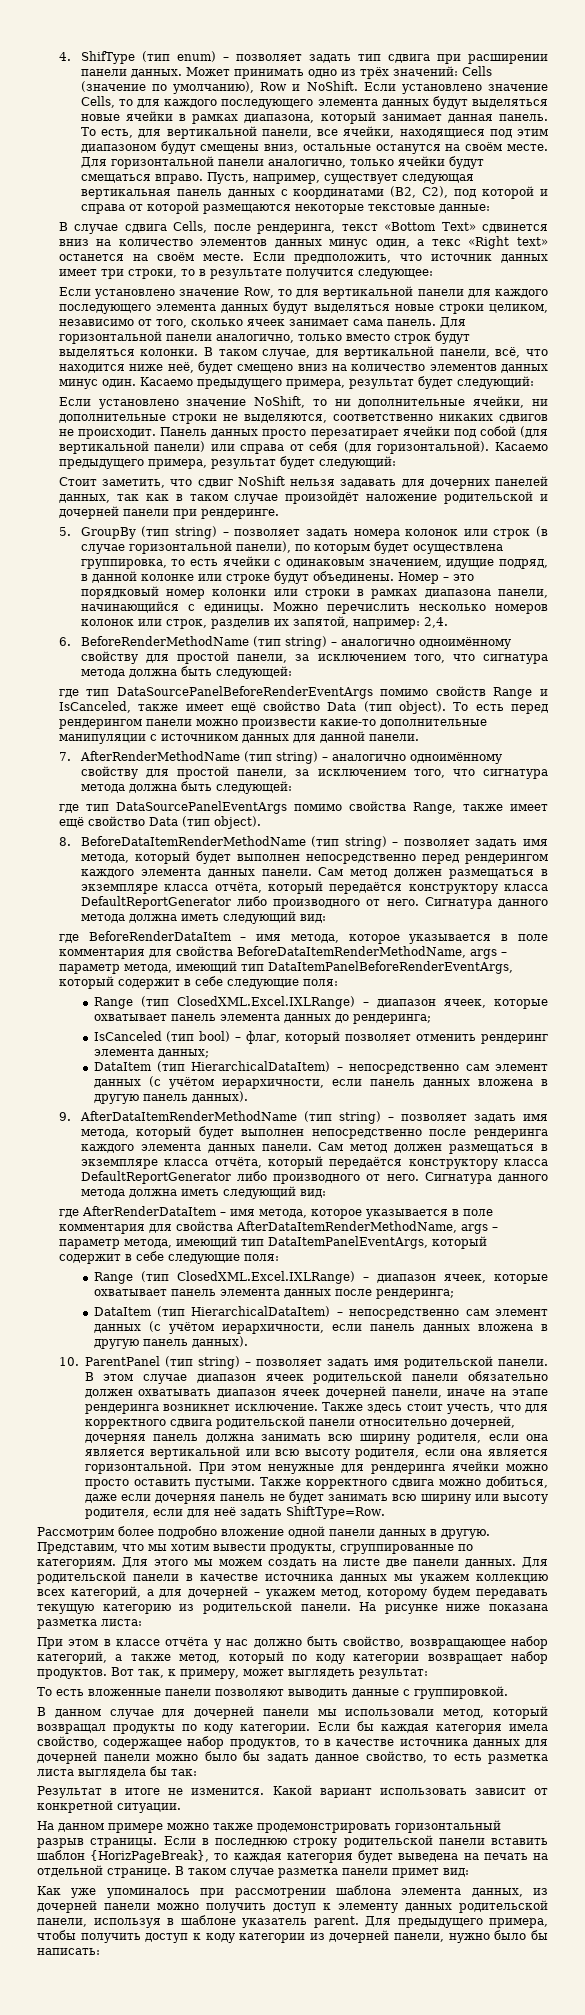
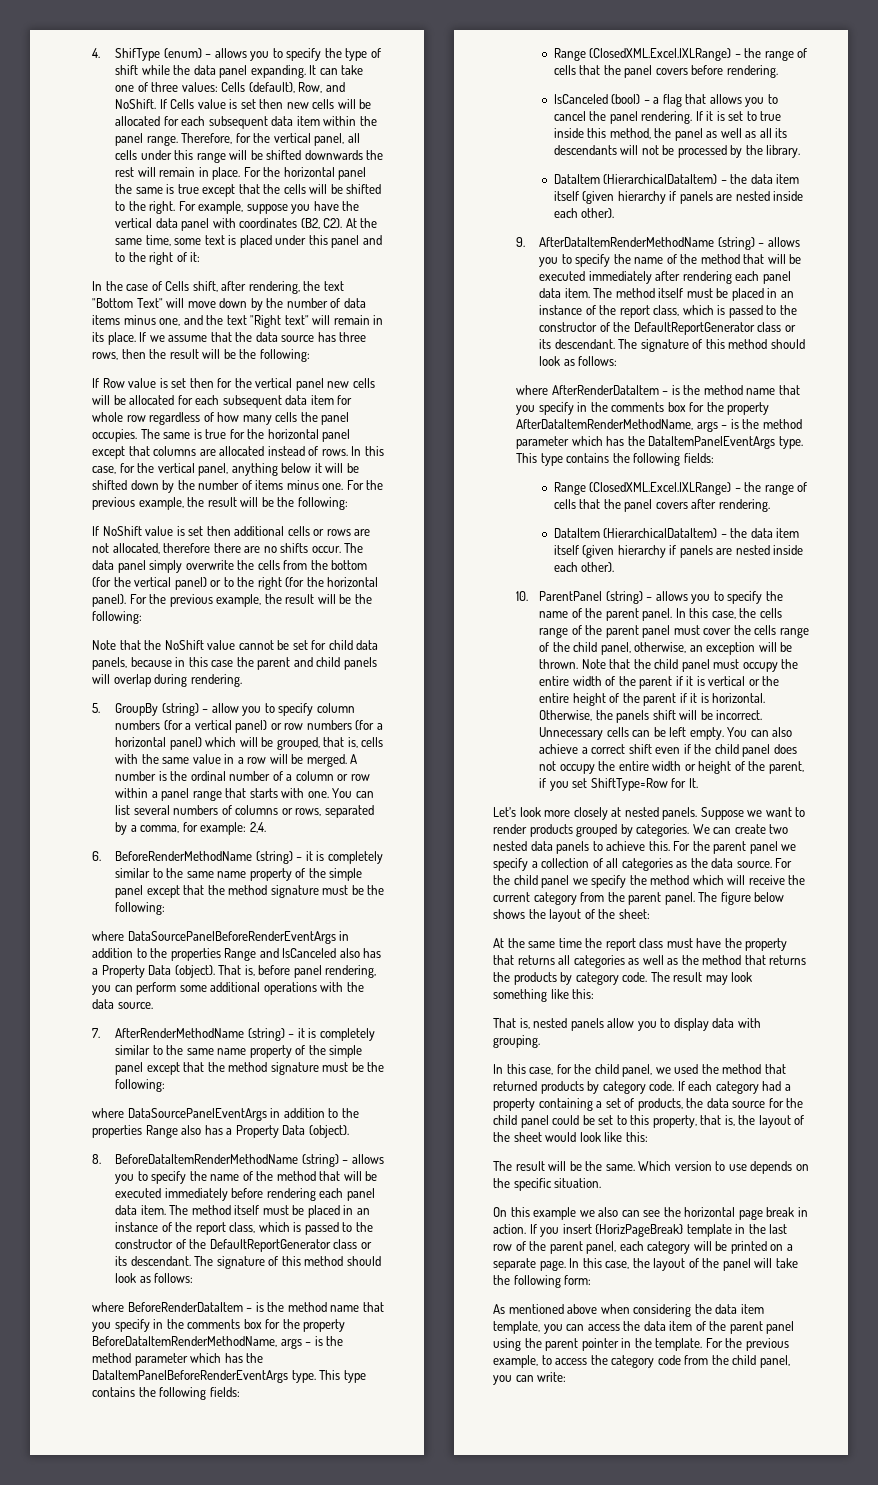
[141,51,548,64] [80,66,492,79] [80,81,548,94] [80,96,548,109] [80,111,548,124] [80,126,548,139] [80,141,548,154] [80,156,484,169] [80,172,474,184] [80,186,548,199] [80,201,490,214] [58,221,549,234] [58,236,548,249] [58,252,548,264] [58,269,433,279] [58,286,548,299] [58,301,548,314] [58,317,466,328] [58,331,470,344] [58,346,548,359] [58,361,548,374] [58,376,534,389] [58,396,548,409] [58,414,548,424] [58,426,548,439] [58,441,548,454] [58,456,396,469] [58,476,548,489] [58,491,548,504] [58,506,279,519] [58,526,548,539] [80,541,503,554] [80,556,548,569] [80,571,474,584] [80,586,548,599] [80,601,548,614] [80,616,448,629] [58,636,511,649] [80,651,548,664] [80,666,292,679] [58,686,548,699] [58,701,548,714] [58,719,487,729] [58,731,419,744] [58,751,502,764] [80,766,548,779] [80,781,292,794] [58,801,548,814] [58,816,261,829] [58,836,548,849] [80,851,548,864] [80,867,548,879] [80,881,548,894] [80,896,549,909] [80,911,326,924] [58,931,548,944] [58,946,507,959] [58,961,513,974] [58,976,338,989] [93,996,548,1009] [93,1014,431,1024] [93,1031,548,1044] [93,1049,209,1058] [93,1061,548,1074] [93,1076,548,1089] [93,1091,248,1104] [58,1111,548,1124] [80,1126,548,1139] [80,1142,548,1154] [80,1156,548,1169] [80,1171,549,1184] [80,1186,326,1199] [58,1206,493,1219] [58,1221,498,1234] [58,1236,487,1249] [58,1251,279,1264] [93,1271,548,1284] [93,1289,454,1299] [93,1306,548,1319] [93,1321,548,1334] [93,1336,248,1349] [58,1356,548,1369] [84,1371,548,1384] [84,1386,548,1399] [84,1402,548,1414] [84,1416,515,1429] [84,1434,548,1444] [84,1446,548,1459] [84,1461,548,1474] [84,1476,548,1489] [84,1491,549,1504] [84,1506,385,1519] [37,1526,490,1539] [37,1542,473,1554] [37,1557,549,1569] [37,1571,548,1584] [37,1586,548,1599] [37,1601,548,1614] [37,1619,142,1629] [37,1636,548,1649] [37,1651,549,1664] [37,1667,428,1679] [37,1686,508,1699] [37,1706,548,1719] [37,1721,548,1734] [37,1736,548,1749] [37,1751,548,1764] [37,1766,197,1778] [37,1785,548,1798] [37,1800,181,1813] [37,1820,501,1833] [37,1835,548,1848] [37,1850,548,1863] [37,1865,469,1878] [37,1885,548,1898] [37,1900,548,1913] [37,1915,548,1928] [37,1930,548,1943] [37,1948,100,1955] (тип enum) – позволяет задать тип сдвига при расширении панели данных. Может принимать одно из трёх значений: Cells (значение по умолчанию), Row и NoShift. Если установлено значение Cells, то для каждого последующего элемента данных будут выделяться новые ячейки в рамках диапазона, который занимает данная панель. То есть, для вертикальной панели, все ячейки, находящиеся под этим диапазоном будут смещены вниз, остальные останутся на своём месте. Для горизонтальной панели аналогично, только ячейки будут смещаться вправо. Пусть, например, существует следующая вертикальная панель данных с координатами (B2, C2), под которой и справа от которой размещаются некоторые текстовые данные: // В случае сдвига Cells, после рендеринга, текст «Bottom Text» сдвинется вниз на количество элементов данных минус один, а текс «Right text» останется на своём месте. Если предположить, что источник данных имеет три строки, то в результате получится следующее: // Если установлено значение Row, то для вертикальной панели для каждого последующего элемента данных будут выделяться новые строки целиком, независимо от того, сколько ячеек занимает сама панель. Для горизонтальной панели аналогично, только вместо строк будут выделяться колонки. В таком случае, для вертикальной панели, всё, что находится ниже неё, будет смещено вниз на количество элементов данных минус один. Касаемо предыдущего примера, результат будет следующий: // Если установлено значение NoShift, то ни дополнительные ячейки, ни дополнительные строки не выделяются, соответственно никаких сдвигов не происходит. Панель данных просто перезатирает ячейки под собой (для вертикальной панели) или справа от себя (для горизонтальной). Касаемо предыдущего примера, результат будет следующий: // Стоит заметить, что сдвиг NoShift нельзя задавать для дочерних панелей данных, так как в таком случае произойдёт наложение родительской и дочерней панели при рендеринге. // 5. GroupBy (тип string) – позволяет задать номера колонок или строк (в случае горизонтальной панели), по которым будет осуществлена группировка, то есть ячейки с одинаковым значением, идущие подряд, в данной колонке или строке будут объединены. Номер – это порядковый номер колонки или строки в рамках диапазона панели, начинающийся с единицы. Можно перечислить несколько номеров колонок или строк, разделив их запятой, например: 2,4. // 6. BeforeRenderMethodName (тип string) – аналогично одноимённому свойству для простой панели, за исключением того, что сигнатура метода должна быть следующей: // где тип DataSourcePanelBeforeRenderEventArgs помимо свойств Range и IsCanceled, также имеет ещё свойство Data (тип object). То есть перед рендерингом панели можно произвести какие-то дополнительные манипуляции с источником данных для данной панели. // 7. AfterRenderMethodName (тип string) – аналогично одноимённому свойству для простой панели, за исключением того, что сигнатура метода должна быть следующей: // где тип DataSourcePanelEventArgs помимо свойства Range, также имеет ещё свойство Data (тип object). // 8. BeforeDataItemRenderMethodName (тип string) – позволяет задать имя метода, который будет выполнен непосредственно перед рендерингом каждого элемента данных панели. Сам метод должен размещаться в экземпляре класса отчёта, который передаётся конструктору класса DefaultReportGenerator либо производного от него. Сигнатура данного метода должна иметь следующий вид: // где BeforeRenderDataItem – имя метода, которое указывается в поле комментария для свойства BeforeDataItemRenderMethodName, args – параметр метода, имеющий тип DataItemPanelBeforeRenderEventArgs, который содержит в себе следующие поля: // Range (тип ClosedXML.Excel.IXLRange) – диапазон ячеек, которые охватывает панель элемента данных до рендеринга; // IsCanceled (тип bool) – флаг, который позволяет отменить рендеринг элемента данных; // DataItem (тип HierarchicalDataItem) – непосредственно сам элемент данных (с учётом иерархичности, если панель данных вложена в другую панель данных). // 9. AfterDataItemRenderMethodName (тип string) – позволяет задать имя метода, который будет выполнен непосредственно после рендеринга каждого элемента данных панели. Сам метод должен размещаться в экземпляре класса отчёта, который передаётся конструктору класса DefaultReportGenerator либо производного от него. Сигнатура данного метода должна иметь следующий вид: // где AfterRenderDataItem – имя метода, которое указывается в поле комментария для свойства AfterDataItemRenderMethodName, args – параметр метода, имеющий тип DataItemPanelEventArgs, который содержит в себе следующие поля: // Range (тип ClosedXML.Excel.IXLRange) – диапазон ячеек, которые охватывает панель элемента данных после рендеринга; // DataItem (тип HierarchicalDataItem) – непосредственно сам элемент данных (с учётом иерархичности, если панель данных вложена в другую панель данных). // 10. ParentPanel (тип string) – позволяет задать имя родительской панели. В этом случае диапазон ячеек родительской панели обязательно должен охватывать диапазон ячеек дочерней панели, иначе на этапе рендеринга возникнет исключение. Также здесь стоит учесть, что для корректного сдвига родительской панели относительно дочерней, дочерняя панель должна занимать всю ширину родителя, если она является вертикальной или всю высоту родителя, если она является горизонтальной. При этом ненужные для рендеринга ячейки можно просто оставить пустыми. Также корректного сдвига можно добиться, даже если дочерняя панель не будет занимать всю ширину или высоту родителя, если для неё задать ShiftType=Row. // Рассмотрим более подробно вложение одной панели данных в другую. Представим, что мы хотим вывести продукты, сгруппированные по категориям. Для этого мы можем создать на листе две панели данных. Для родительской панели в качестве источника данных мы укажем коллекцию всех категорий, а для дочерней – укажем метод, которому будем передавать текущую категорию из родительской панели. На рисунке ниже показана разметка листа: // При этом в классе отчёта у нас должно быть свойство, возвращающее набор категорий, а также метод, который по коду категории возвращает набор продуктов. Вот так, к примеру, может выглядеть результат: // То есть вложенные панели позволяют выводить данные с группировкой. // В данном случае для дочерней панели мы использовали метод, который возвращал продукты по коду категории. Если бы каждая категория имела свойство, содержащее набор продуктов, то в качестве источника данных для дочерней панели можно было бы задать данное свойство, то есть разметка листа выглядела бы так: // Результат в итоге не изменится. Какой вариант использовать зависит от конкретной ситуации. // На данном примере можно также продемонстрировать горизонтальный разрыв страницы. Если в последнюю строку родительской панели вставить шаблон {HorizPageBreak}, то каждая категория будет выведена на печать на отдельной странице. В таком случае разметка панели примет вид: // Как уже упоминалось при рассмотрении шаблона элемента данных, из дочерней панели можно получить доступ к элементу данных родительской панели, используя в шаблоне указатель parent. Для предыдущего примера, чтобы получить доступ к коду категории из дочерней панели, нужно было бы написать: -> [163,48,381,61] [115,65,364,78] [115,82,345,93] [115,99,372,109] [115,116,377,129] [115,133,360,146] [115,150,384,163] [115,167,367,180] [115,184,382,197] [115,201,360,214] [115,218,378,231] [115,235,382,248] [115,252,201,265] [92,281,344,294] [92,298,366,311] [92,315,384,328] [92,332,367,345] [92,349,310,362] [92,378,375,391] [92,395,353,408] [92,412,350,425] [92,429,351,442] [92,446,384,459] [92,463,359,476] [92,480,384,493] [92,497,348,510] [92,526,371,536] [92,543,364,554] [92,560,368,573] [92,577,379,590] [92,594,372,607] [92,611,143,624] [92,640,379,650] [92,657,377,670] [92,674,242,687] [92,703,355,716] [115,720,383,733] [115,737,384,750] [115,754,358,767] [115,771,370,781] [115,788,374,801] [115,805,374,818] [115,822,266,835] [92,851,383,864] [115,868,363,881] [115,885,385,898] [115,902,166,915] [92,931,350,944] [92,948,382,961] [92,965,377,978] [92,982,364,995] [92,999,153,1009] [92,1028,375,1041] [115,1045,363,1058] [115,1062,385,1075] [115,1079,166,1092] [92,1108,359,1121] [92,1125,349,1138] [92,1154,384,1167] [115,1171,378,1184] [115,1188,375,1201] [115,1205,370,1218] [115,1222,373,1235] [115,1239,372,1252] [115,1256,381,1269] [115,1273,194,1283] [92,1302,384,1312] [92,1319,346,1332] [92,1336,344,1349] [92,1353,264,1366] [92,1370,366,1383] [92,1387,240,1400] [553,48,808,61] [553,65,778,78] [553,94,778,107] [553,111,782,124] [553,128,788,141] [553,145,801,158] [553,174,800,184] [553,191,804,204] [553,208,615,218] [516,237,800,250] [539,254,802,267] [539,271,791,284] [539,288,794,301] [539,305,797,318] [539,322,796,335] [539,339,805,352] [539,356,618,366] [516,385,800,395] [516,402,770,415] [516,419,802,432] [516,436,803,449] [516,453,714,466] [553,482,808,495] [553,499,770,512] [553,528,800,538] [553,545,804,558] [553,562,615,572] [516,591,783,604] [539,608,782,621] [539,625,809,638] [539,642,793,655] [539,659,799,672] [539,676,780,689] [539,693,766,706] [539,710,763,723] [539,727,793,740] [539,744,797,757] [539,761,804,774] [539,778,698,791] [493,807,806,820] [493,824,789,837] [493,841,797,854] [493,858,793,871] [493,875,806,888] [493,892,785,905] [493,909,650,922] [493,938,788,951] [493,955,807,968] [493,972,753,985] [493,989,595,1002] [493,1018,761,1031] [493,1035,540,1048] [493,1064,786,1077] [493,1081,791,1094] [493,1098,804,1111] [493,1115,805,1128] [493,1132,648,1142] [493,1161,809,1174] [493,1178,602,1191] [493,1207,808,1220] [493,1224,788,1237] [493,1241,793,1254] [493,1258,798,1271] [493,1275,592,1288] [493,1304,764,1317] [493,1321,795,1334] [493,1338,789,1351] [493,1355,790,1368] [493,1372,567,1385] (enum) – allows you to specify the type of shift while the data panel expanding. It can take one of three values: Cells (default), Row, and NoShift. If Cells value is set then new cells will be allocated for each subsequent data item within the panel range. Therefore, for the vertical panel, all cells under this range will be shifted downwards the rest will remain in place. For the horizontal panel the same is true except that the cells will be shifted to the right. For example, suppose you have the vertical data panel with coordinates (B2, C2). At the same time, some text is placed under this panel and to the right of it: // In the case of Cells shift, after rendering, the text "Bottom Text" will move down by the number of data items minus one, and the text "Right text" will remain in its place. If we assume that the data source has three rows, then the result will be the following: // If Row value is set then for the vertical panel new cells will be allocated for each subsequent data item for whole row regardless of how many cells the panel occupies. The same is true for the horizontal panel except that columns are allocated instead of rows. In this case, for the vertical panel, anything below it will be shifted down by the number of items minus one. For the previous example, the result will be the following: // If NoShift value is set then additional cells or rows are not allocated, therefore there are no shifts occur. The data panel simply overwrite the cells from the bottom (for the vertical panel) or to the right (for the horizontal panel). For the previous example, the result will be the following: // Note that the NoShift value cannot be set for child data panels, because in this case the parent and child panels will overlap during rendering. // 5. GroupBy (string) – allow you to specify column numbers (for a vertical panel) or row numbers (for a horizontal panel) which will be grouped, that is, cells with the same value in a row will be merged. A number is the ordinal number of a column or row within a panel range that starts with one. You can list several numbers of columns or rows, separated by a comma, for example: 2,4. // 6. BeforeRenderMethodName (string) – it is completely similar to the same name property of the simple panel except that the method signature must be the following: // where DataSourcePanelBeforeRenderEventArgs in addition to the properties Range and IsCanceled also has a Property Data (object). That is, before panel rendering, you can perform some additional operations with the data source. // 7. AfterRenderMethodName (string) – it is completely similar to the same name property of the simple panel except that the method signature must be the following: // where DataSourcePanelEventArgs in addition to the properties Range also has a Property Data (object). // 8. BeforeDataItemRenderMethodName (string) – allows you to specify the name of the method that will be executed immediately before rendering each panel data item. The method itself must be placed in an instance of the report class, which is passed to the constructor of the DefaultReportGenerator class or its descendant. The signature of this method should look as follows: // where BeforeRenderDataItem – is the method name that you specify in the comments box for the property BeforeDataItemRenderMethodName, args – is the method parameter which has the DataItemPanelBeforeRenderEventArgs type. This type contains the following fields: // Range (ClosedXML.Excel.IXLRange) – the range of cells that the panel covers before rendering. // IsCanceled (bool) – a flag that allows you to cancel the panel rendering. If it is set to true inside this method, the panel as well as all its descendants will not be processed by the library. // DataItem (HierarchicalDataItem) – the data item itself (given hierarchy if panels are nested inside each other). // 9. AfterDataItemRenderMethodName (string) – allows you to specify the name of the method that will be executed immediately after rendering each panel data item. The method itself must be placed in an instance of the report class, which is passed to the constructor of the DefaultReportGenerator class or its descendant. The signature of this method should look as follows: // where AfterRenderDataItem – is the method name that you specify in the comments box for the property AfterDataItemRenderMethodName, args – is the method parameter which has the DataItemPanelEventArgs type. This type contains the following fields: // Range (ClosedXML.Excel.IXLRange) – the range of cells that the panel covers after rendering. // DataItem (HierarchicalDataItem) – the data item itself (given hierarchy if panels are nested inside each other). // 10. ParentPanel (string) – allows you to specify the name of the parent panel. In this case, the cells range of the parent panel must cover the cells range of the child panel, otherwise, an exception will be thrown. Note that the child panel must occupy the entire width of the parent if it is vertical or the entire height of the parent if it is horizontal. Otherwise, the panels shift will be incorrect. Unnecessary cells can be left empty. You can also achieve a correct shift even if the child panel does not occupy the entire width or height of the parent, if you set ShiftType=Row for It. // Let’s look more closely at nested panels. Suppose we want to render products grouped by categories. We can create two nested data panels to achieve this. For the parent panel we specify a collection of all categories as the data source. For the child panel we specify the method which will receive the current category from the parent panel. The figure below shows the layout of the sheet: // At the same time the report class must have the property that returns all categories as well as the method that returns the products by category code. The result may look something like this: // That is, nested panels allow you to display data with grouping. // In this case, for the child panel, we used the method that returned products by category code. If each category had a property containing a set of products, the data source for the child panel could be set to this property, that is, the layout of the sheet would look like this: // The result will be the same. Which version to use depends on the specific situation. // On this example we also can see the horizontal page break in action. If you insert {HorizPageBreak} template in the last row of the parent panel, each category will be printed on a separate page. In this case, the layout of the panel will take the following form: // As mentioned above when considering the data item template, you can access the data item of the parent panel using the parent pointer in the template. For the previous example, to access the category code from the child panel, you can write:

